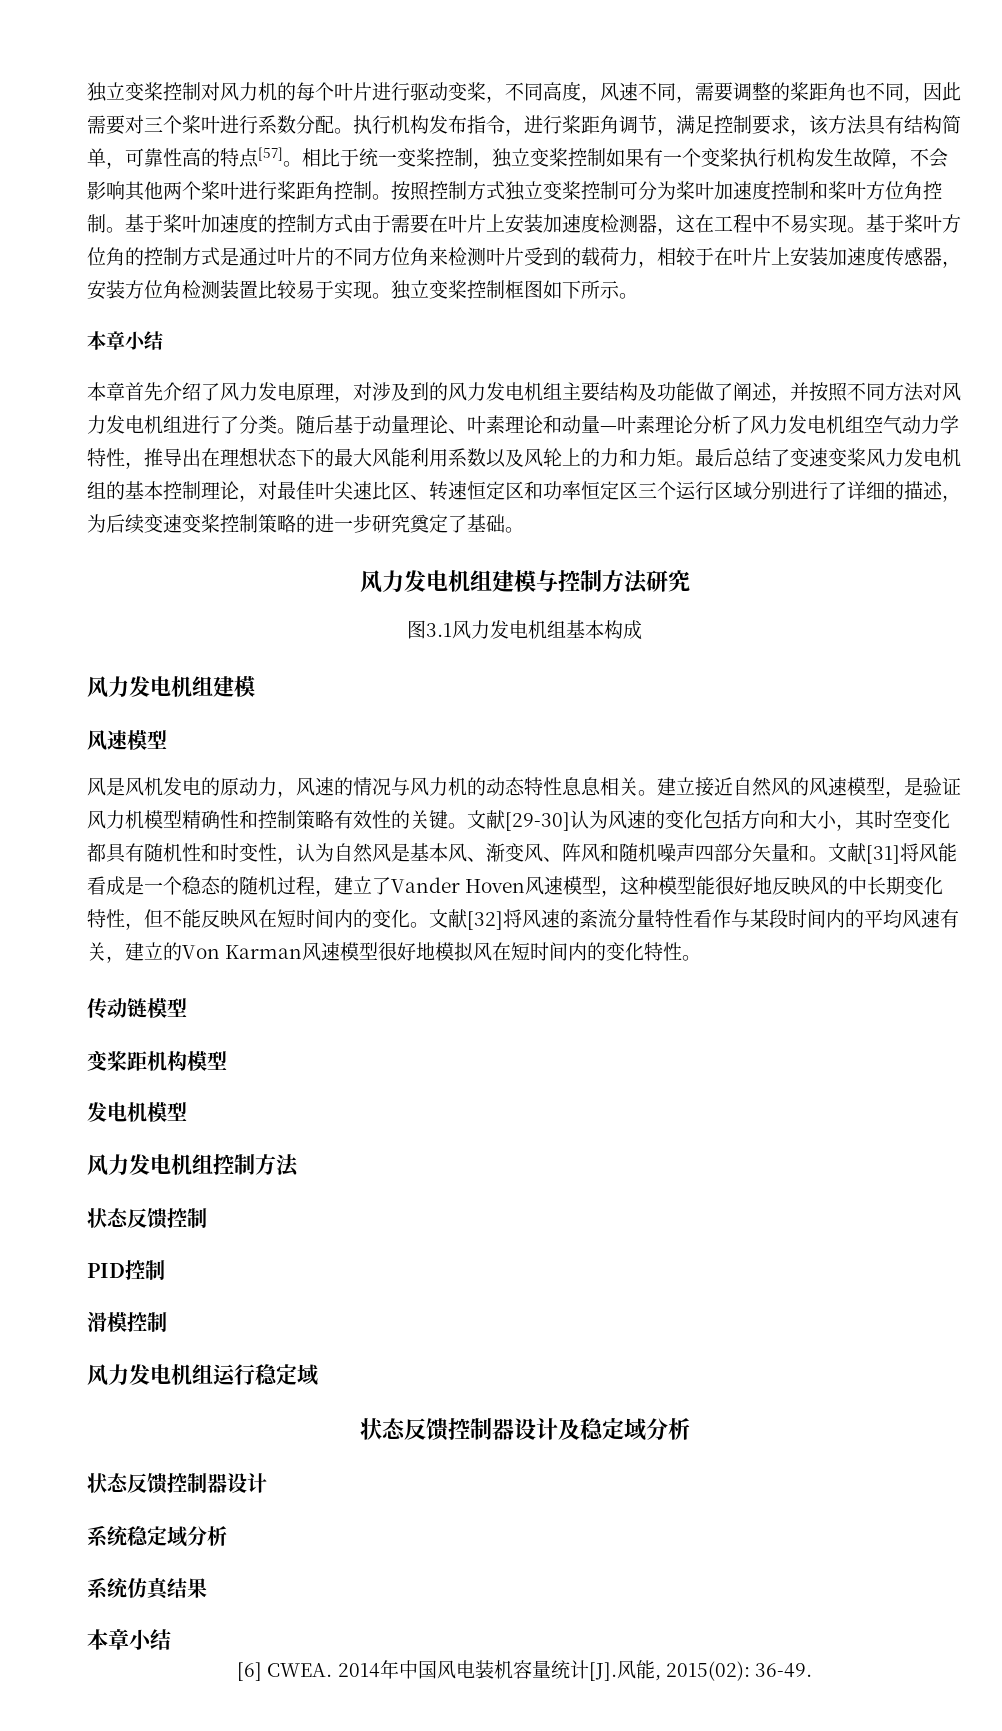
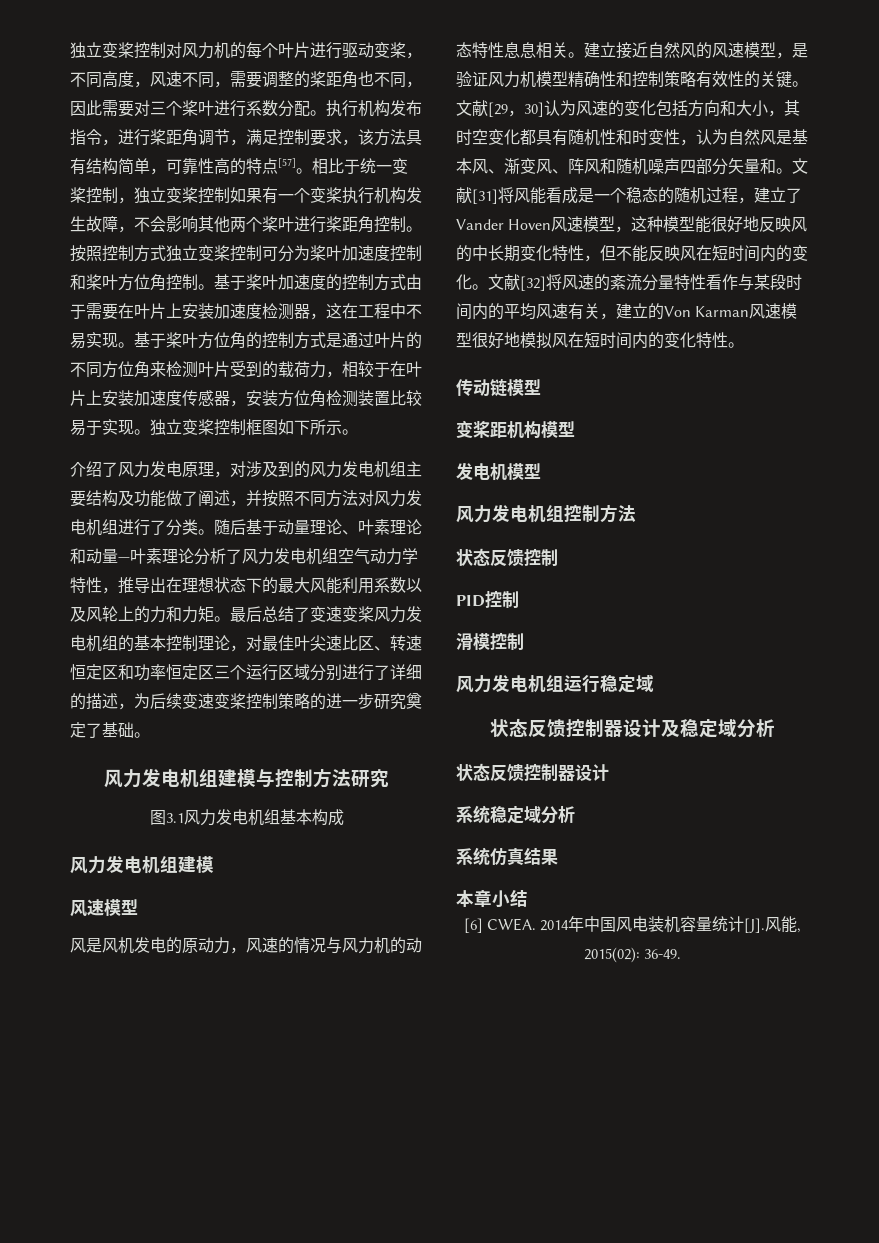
[87,331,163,350] [87,382,163,401] 本章小结 // 本章首先 -> (358, 432) none
[505,812,570,831] [29-30] -> [488,102,544,117] [29，30]

